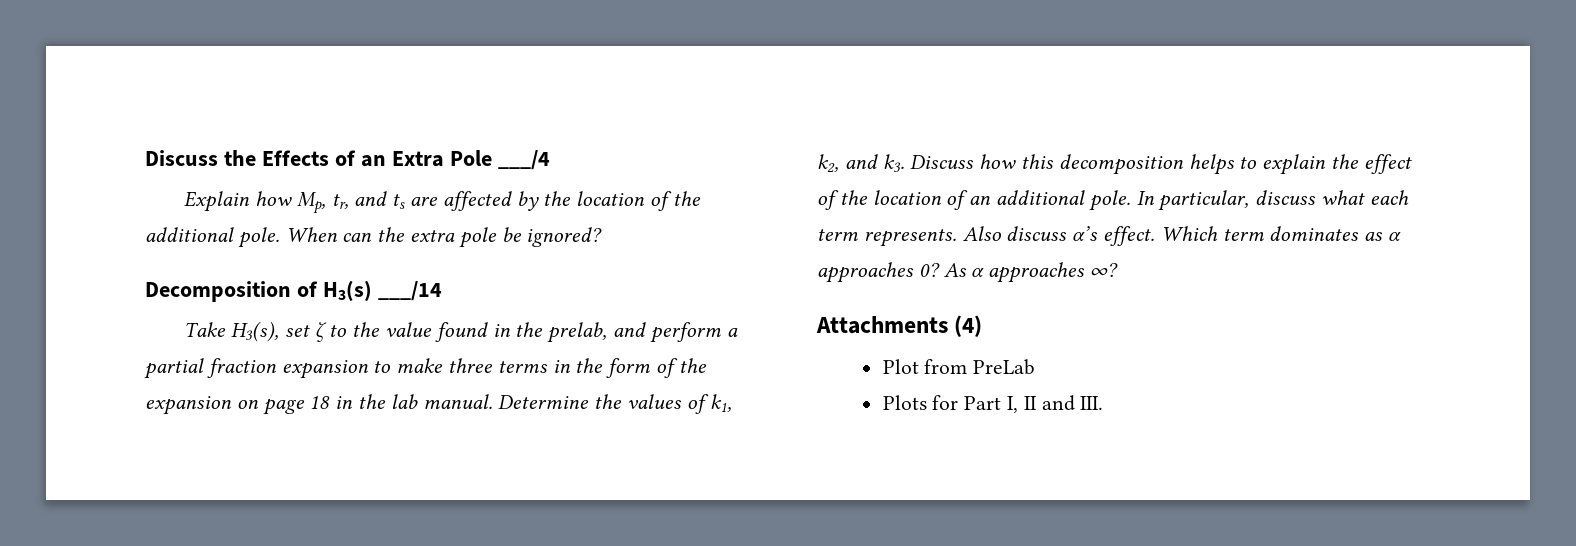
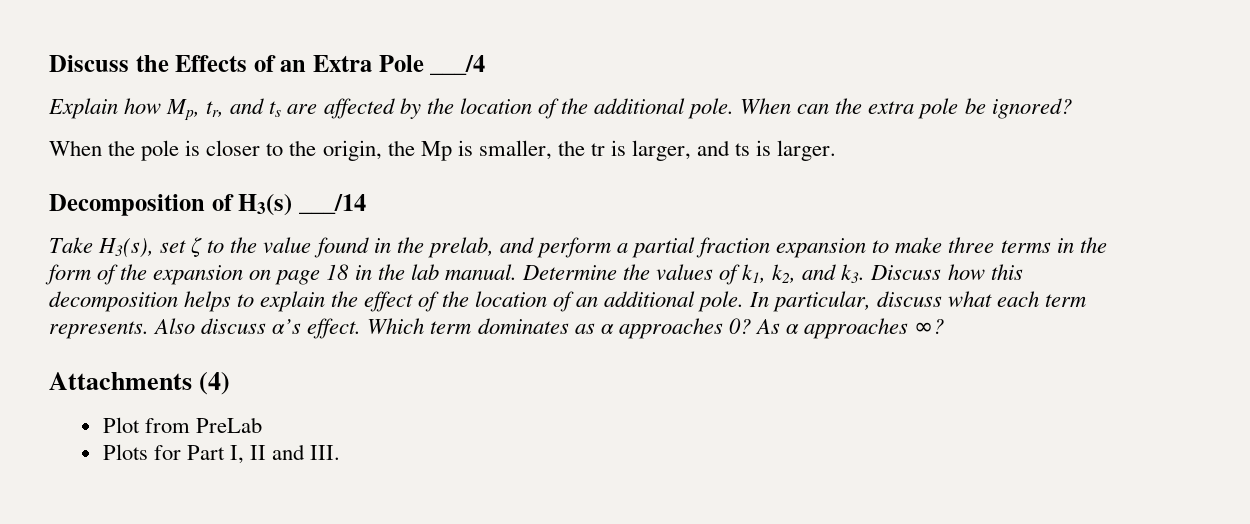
(603, 237) none -> [49,140,837,161] // When the pole is closer to the origin, the Mp is smaller, the tr is larger, and ts is larger.

